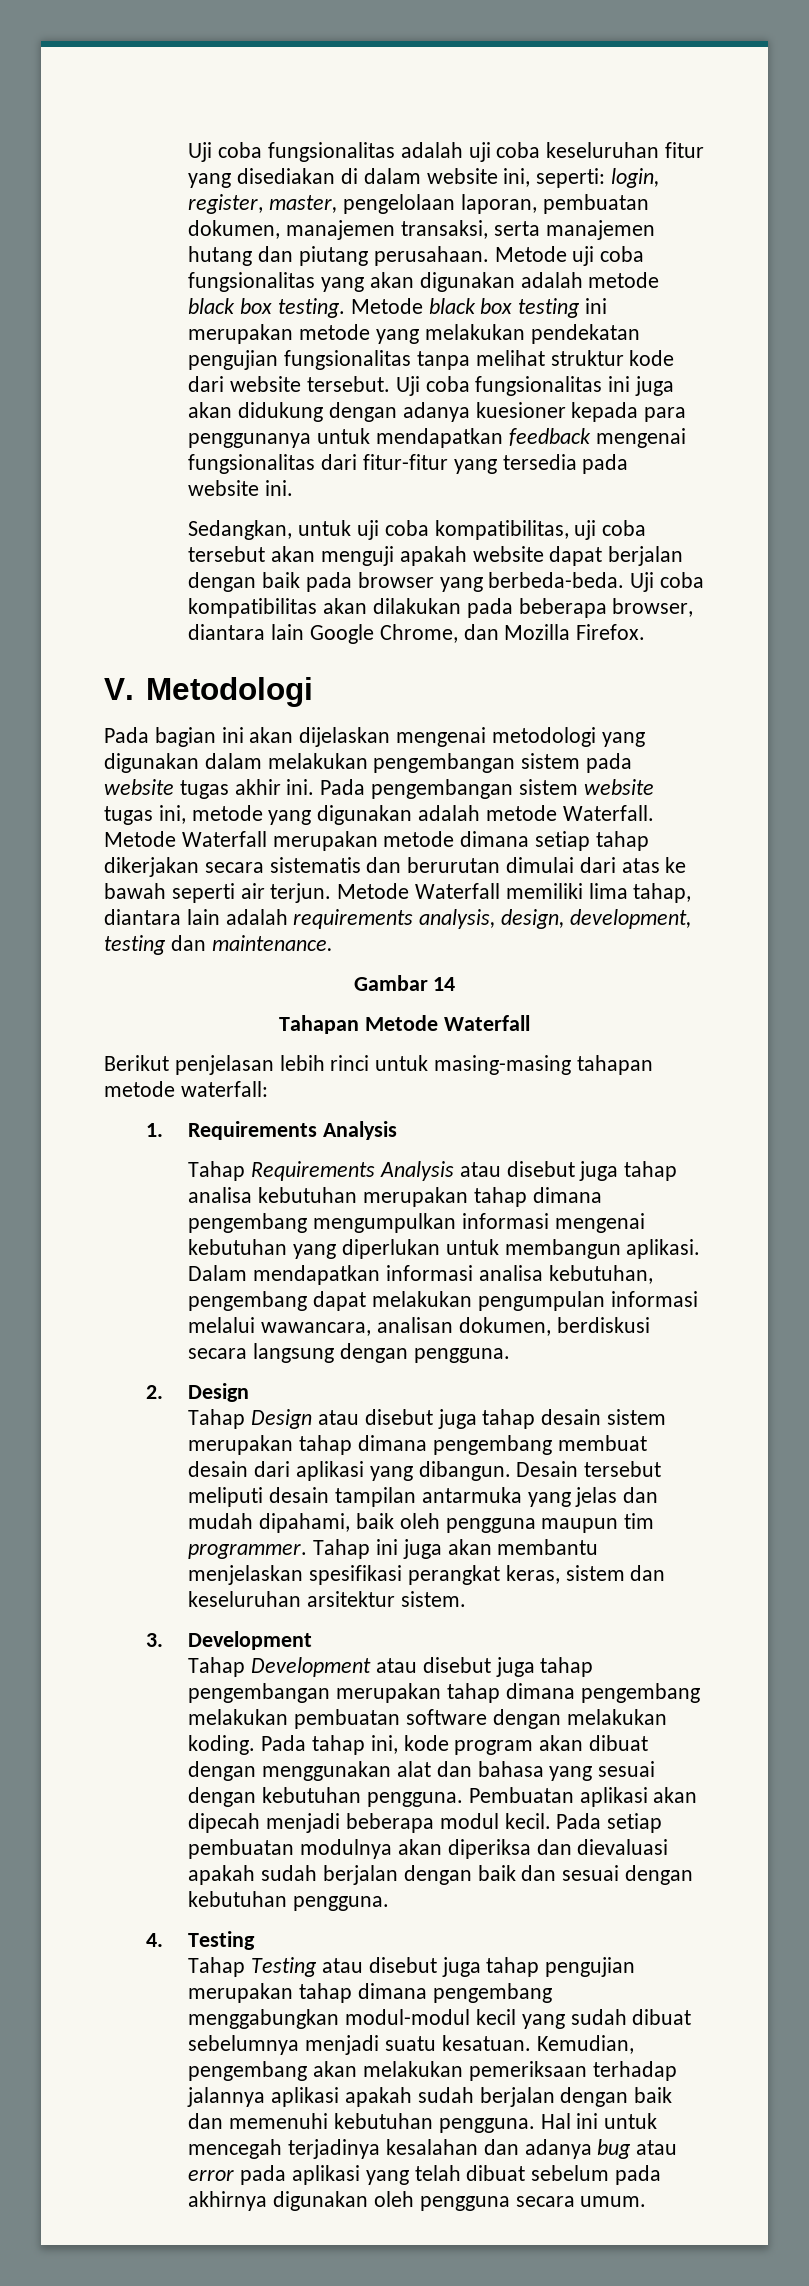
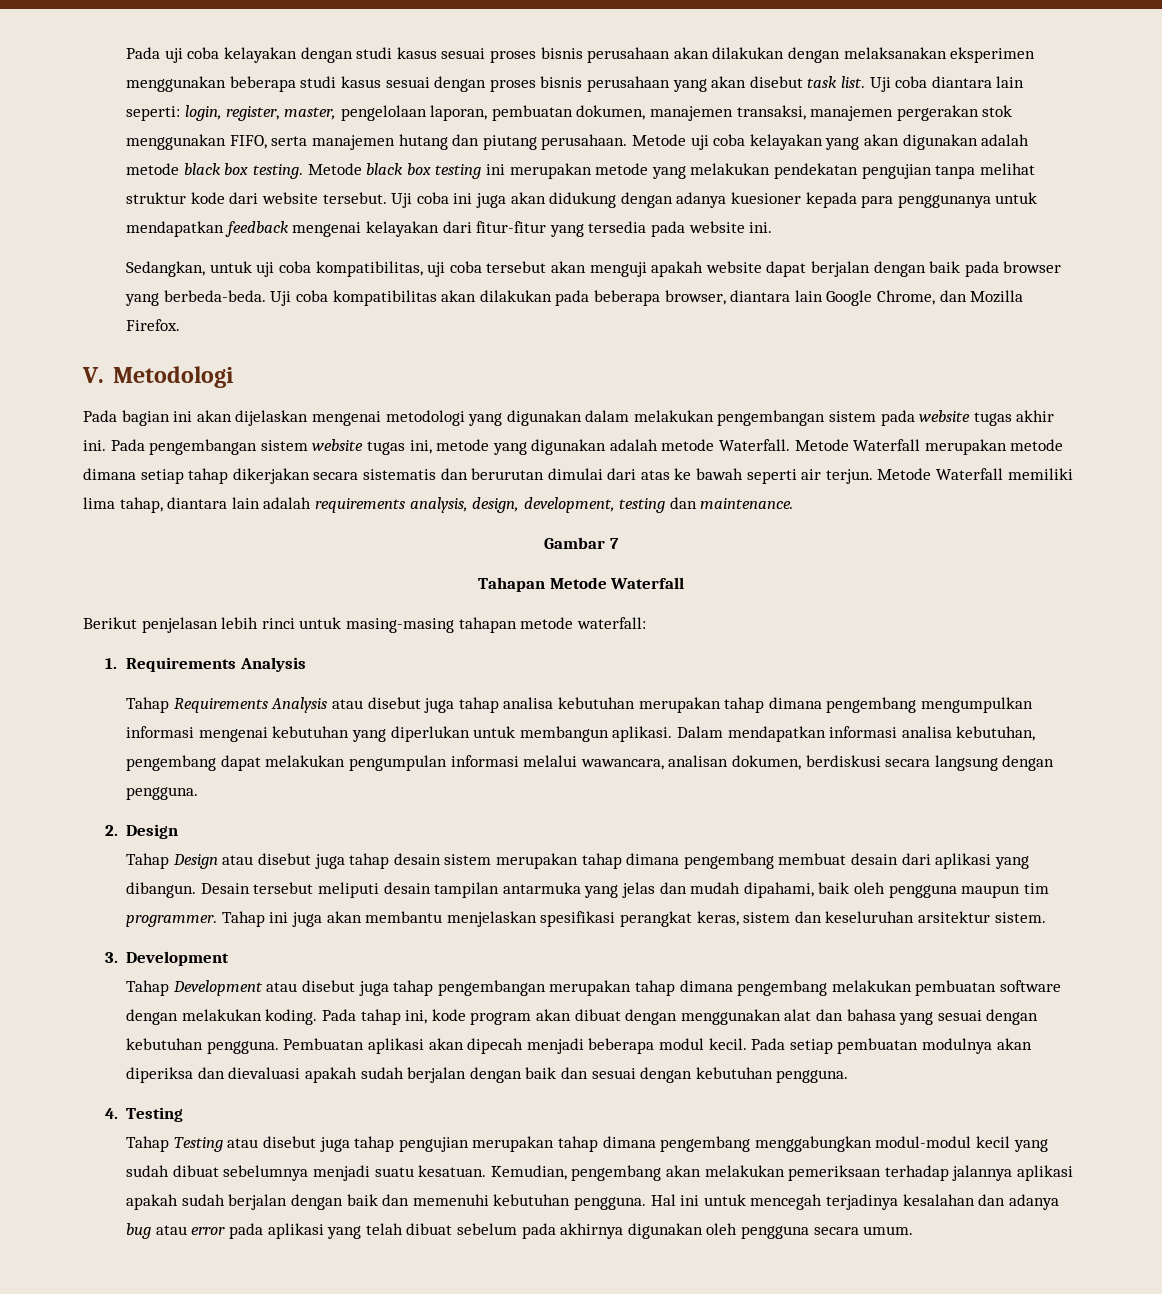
[188,142,704,162] [188,168,531,188] Uji coba fungsionalitas adalah uji coba keseluruhan fitur yang disediakan di dalam website ini, -> [126,47,1036,63] [126,76,1025,92] Pada uji coba kelayakan dengan studi kasus sesuai proses bisnis perusahaan akan dilakukan dengan melaksanakan eksperimen menggunakan beberapa studi kasus sesuai dengan proses bisnis perusahaan yang akan disebut task list. Uji coba diantara lain
(488, 229) none -> [810,105,1013,121] [126,134,267,150] manajemen pergerakan stok menggunakan FIFO,
[188,272,316,292] fungsionalitas -> [749,134,823,150] kelayakan
[284,350,412,370] fungsionalitas -> (932, 171) none
[475,376,603,396] fungsionalitas -> (449, 198) none
[188,454,316,474] fungsionalitas -> [366,221,440,237] kelayakan
[433,977,456,991] 14 -> [609,538,619,549] 7

